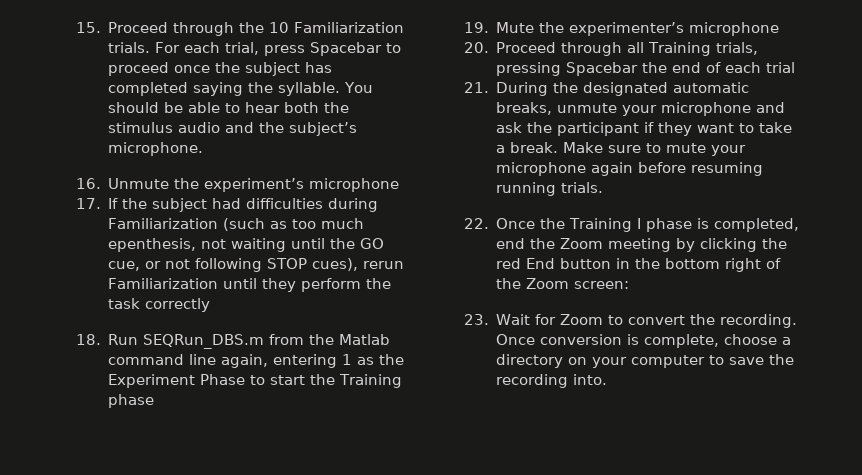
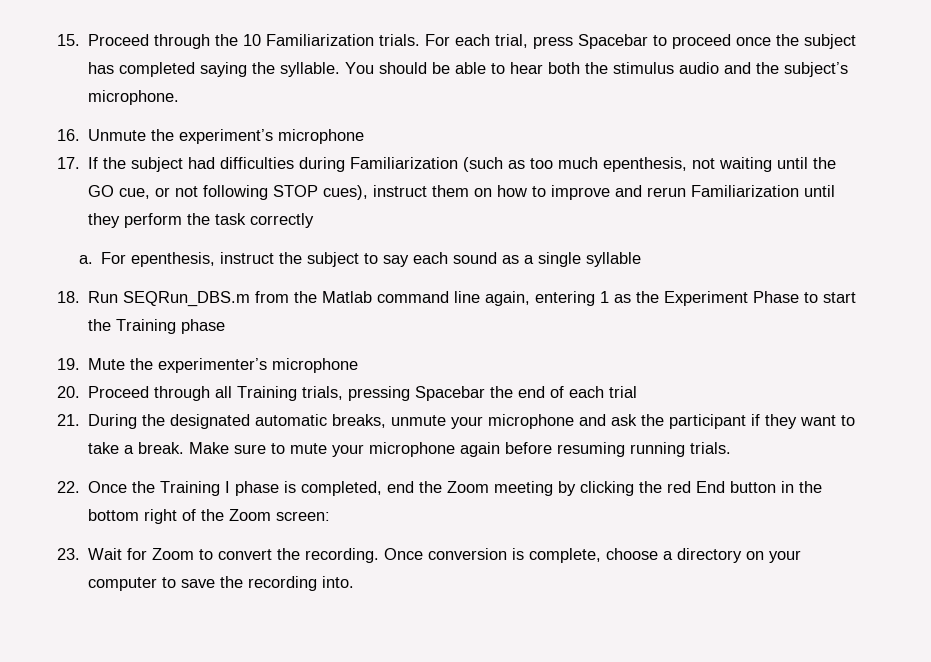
(358, 264) none -> [373,185,643,200] instruct them on how to improve and
(210, 305) none -> [79,252,642,267] // a. For epenthesis, instruct the subject to say each sound as a single syllable

